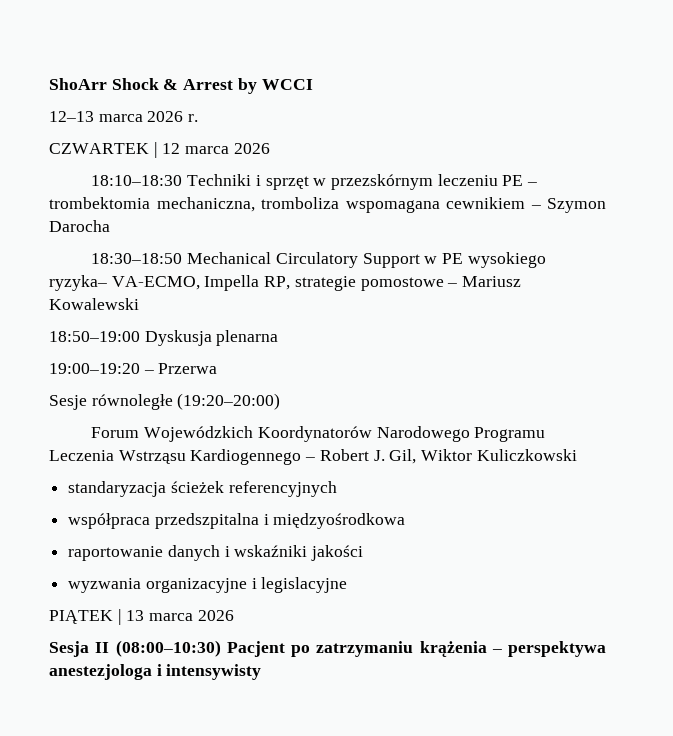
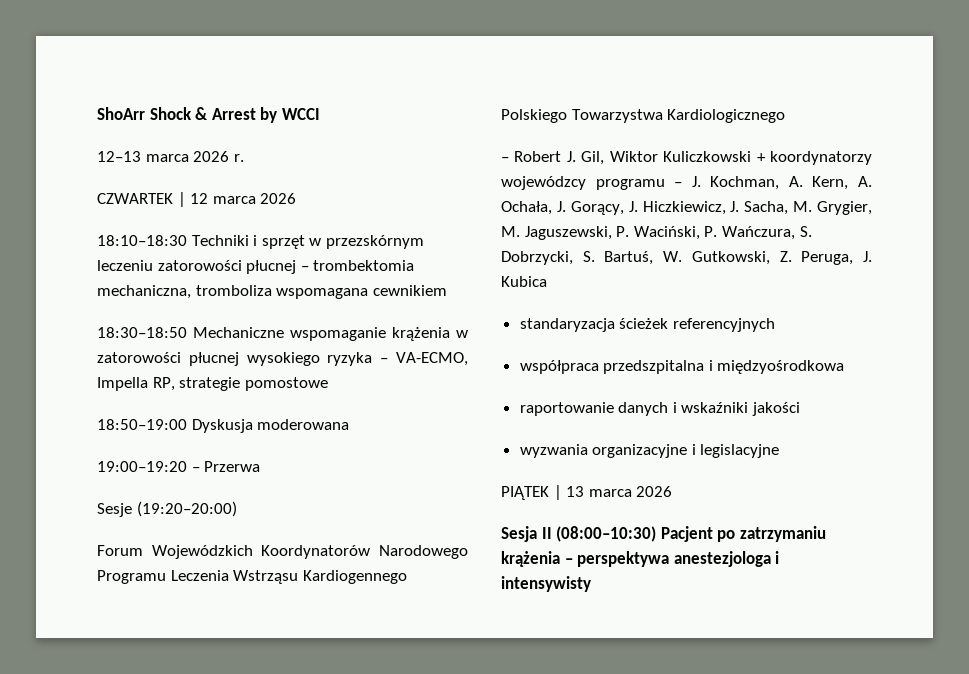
[502,175,524,186] PE -> [157,260,297,274] zatorowości płucnej
[530,198,606,213] [49,220,110,232] [91,252,546,268] [49,275,107,291] – Szymon Darocha // 18:30–18:50 Mechanical Circulatory Support w PE wysokiego ryzyka– -> [97,327,468,341] [97,352,389,366] // 18:30–18:50 Mechaniczne wspomaganie krążenia w zatorowości płucnej wysokiego ryzyka –
[447,276,522,287] [49,298,139,310] – Mariusz Kowalewski -> (328, 384) none
[216,330,279,346] plenarna -> [257,419,350,430] moderowana
[91,394,173,410] równoległe -> (132, 510) none
(302, 457) none -> [501,109,786,123] Polskiego Towarzystwa Kardiologicznego //
(577, 455) none -> [756,151,872,165] [501,176,872,190] [501,201,872,215] [501,226,812,240] [501,251,872,265] [501,276,547,287] + koordynatorzy wojewódzcy programu – J. Kochman, A. Kern, A. Ochała, J. Gorący, J. Hiczkiewicz, J. Sacha, M. Grygier, M. Jaguszewski, P. Waciński, P. Wańczura, S. Dobrzycki, S. Bartuś, W. Gutkowski, Z. Peruga, J. Kubica

